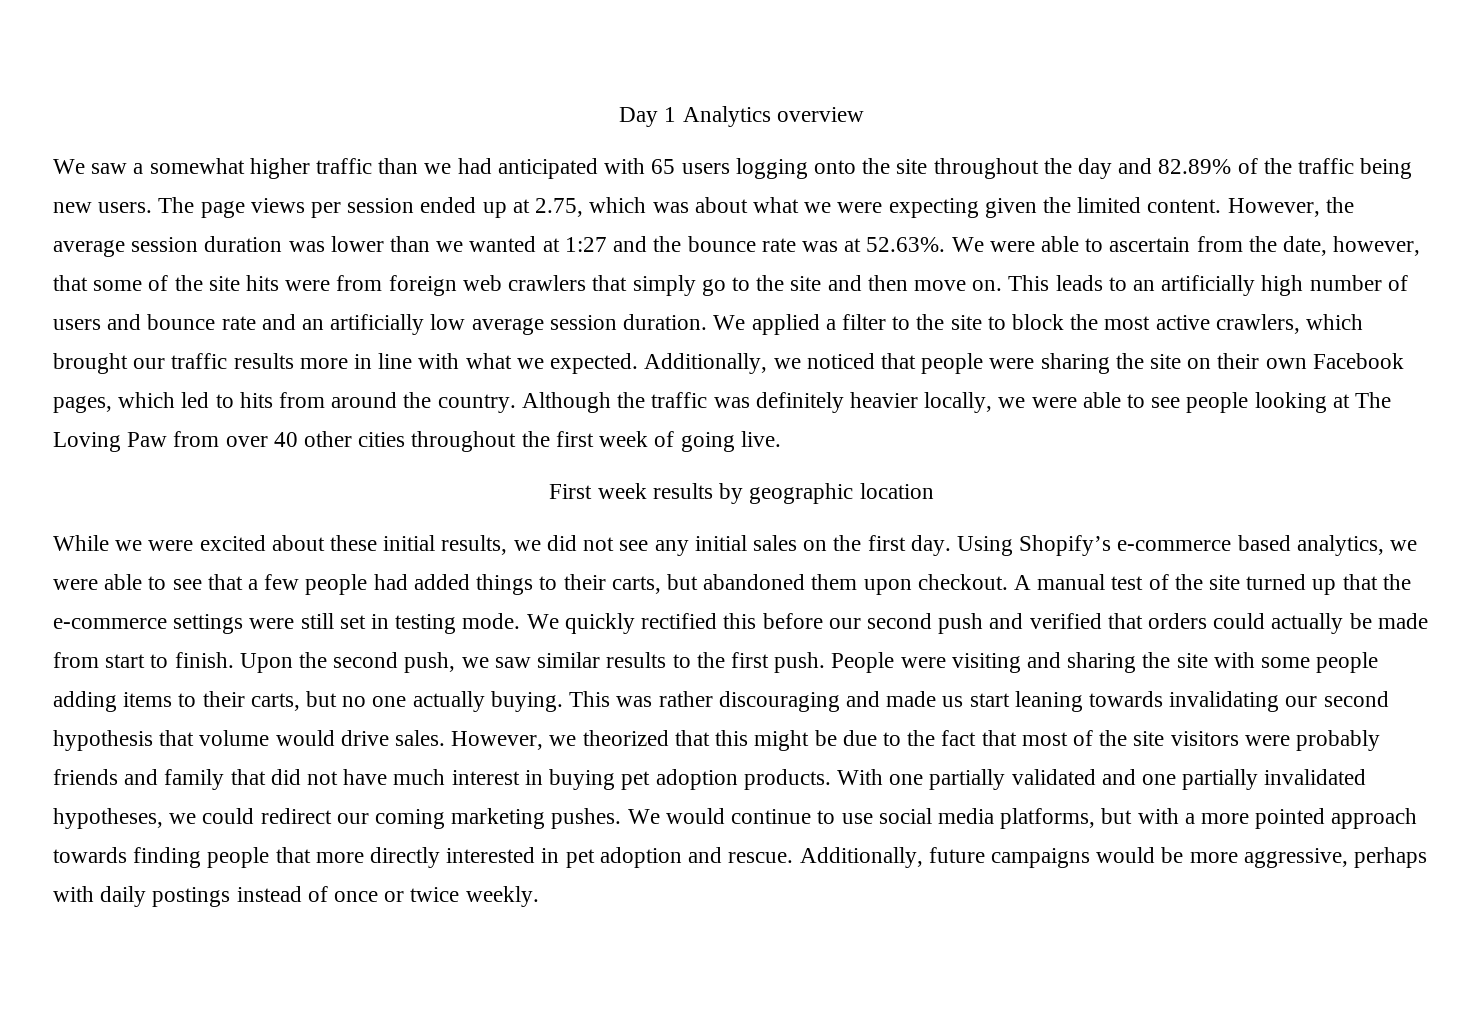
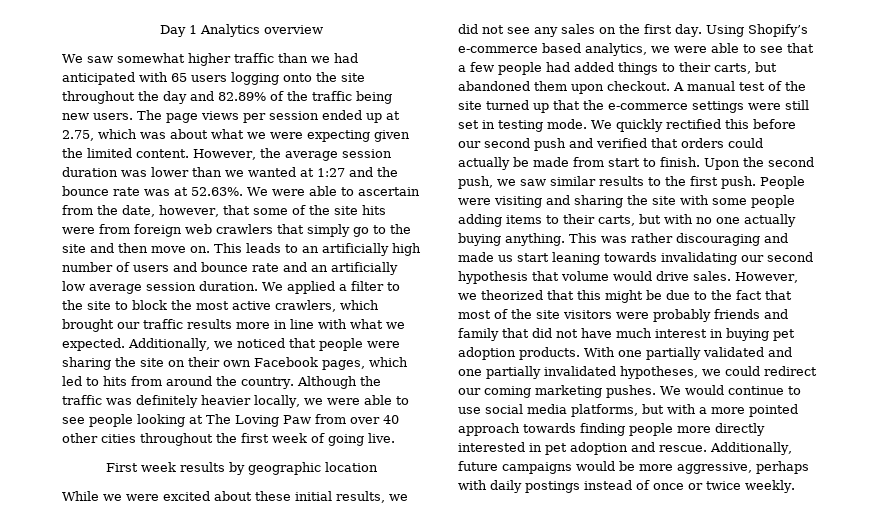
[133,163,144,174] a -> (113, 59) none
[694,535,747,551] initial -> (558, 32) none
(338, 699) none -> [664,214,693,224] with
[490,691,563,712] buying. -> [458,233,565,246] buying anything.
[275,847,311,863] that -> (673, 429) none

